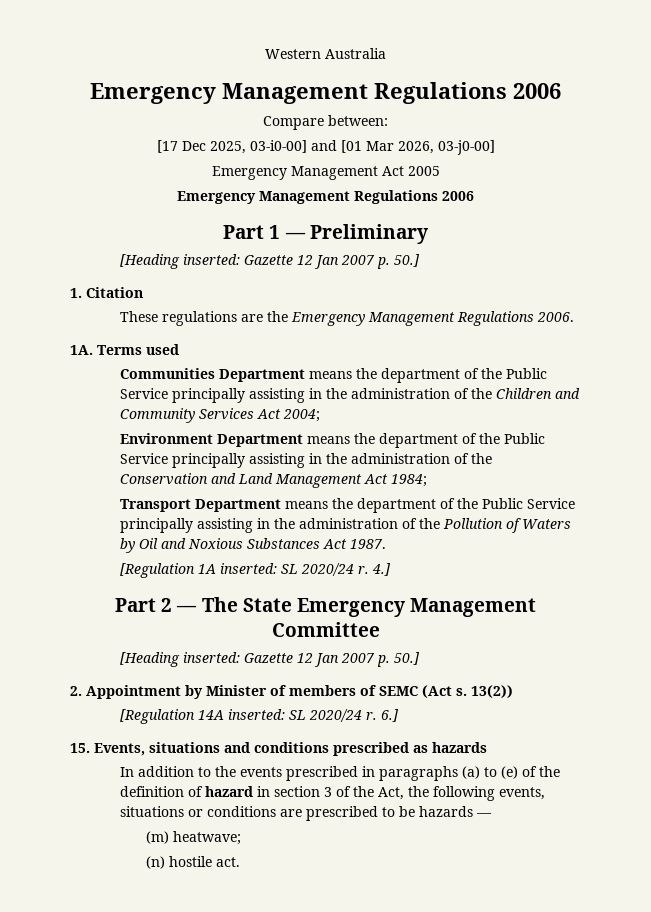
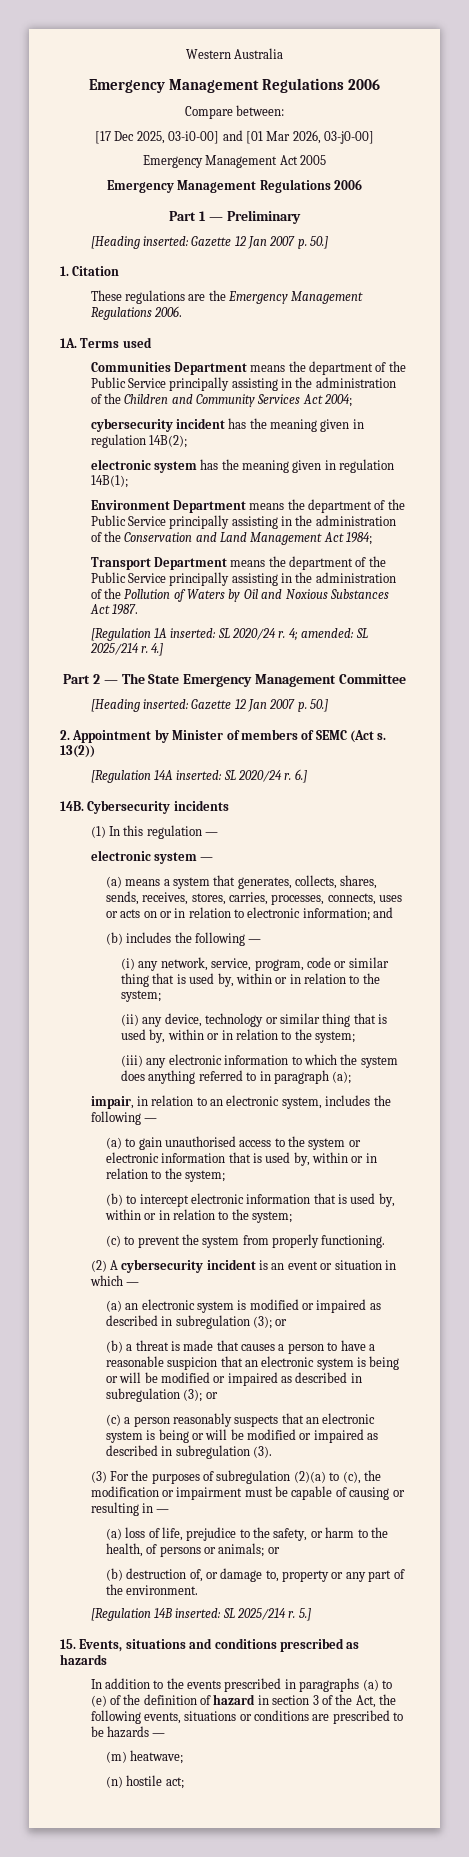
(321, 415) none -> [90,418,364,432] [90,434,187,448] [90,459,395,473] [90,475,128,488] // cybersecurity incident has the meaning given in regulation 14B(2); // electronic system has the meaning given in regulation 14B(1);
(370, 570) none -> [288,628,368,641] [89,643,148,655] 4; amended: SL 2025/214 r.
(400, 715) none -> [60,800,229,814] [90,825,219,839] [90,850,214,864] [105,875,378,889] [105,891,403,905] [105,907,394,921] [105,932,262,946] [121,957,389,971] [121,973,380,987] [121,990,162,1002] [121,1013,388,1027] [121,1029,356,1043] [121,1054,398,1068] [121,1070,352,1084] [90,1095,391,1109] [90,1111,157,1125] [105,1136,361,1150] [105,1152,377,1166] [105,1168,225,1182] [105,1193,395,1207] [104,1209,293,1223] [105,1234,386,1248] [90,1259,396,1273] [89,1275,139,1286] [105,1299,381,1313] [105,1315,288,1329] [105,1340,375,1354] [105,1356,400,1370] [105,1372,362,1386] [105,1388,218,1402] [105,1413,376,1427] [105,1429,379,1443] [105,1445,272,1459] [90,1470,381,1484] [90,1486,405,1500] [90,1502,170,1516] [105,1527,388,1541] [105,1543,280,1557] [105,1568,405,1582] [105,1584,199,1595] [90,1608,311,1621] // 14B. Cybersecurity incidents // (1) In this regulation — // electronic system — // (a) means a system that generates, collects, shares, sends, receives, stores, carries, processes, connects, uses or acts on or in relation to electronic information; and // (b) includes the following — // (i) any network, service, program, code or similar thing that is used by, within or in relation to the system; // (ii) any device, technology or similar thing that is used by, within or in relation to the system; // (iii) any electronic information to which the system does anything referred to in paragraph (a); // impair, in relation to an electronic system, includes the following — // (a) to gain unauthorised access to the system or electronic information that is used by, within or in relation to the system; // (b) to intercept electronic information that is used by, within or in relation to the system; // (c) to prevent the system from properly functioning. // (2) A cybersecurity incident is an event or situation in which — // (a) an electronic system is modified or impaired as described in subregulation (3); or // (b) a threat is made that causes a person to have a reasonable suspicion that an electronic system is being or will be modified or impaired as described in subregulation (3); or // (c) a person reasonably suspects that an electronic system is being or will be modified or impaired as described in subregulation (3). // (3) For the purposes of subregulation (2)(a) to (c), the modification or impairment must be capable of causing or resulting in — // (a) loss of life, prejudice to the safety, or harm to the health, of persons or animals; or // (b) destruction of, or damage to, property or any part of the environment. // [Regulation 14B inserted: SL 2025/214 r. 5.]
[215,857,240,867] act. -> [165,1777,184,1789] act;

